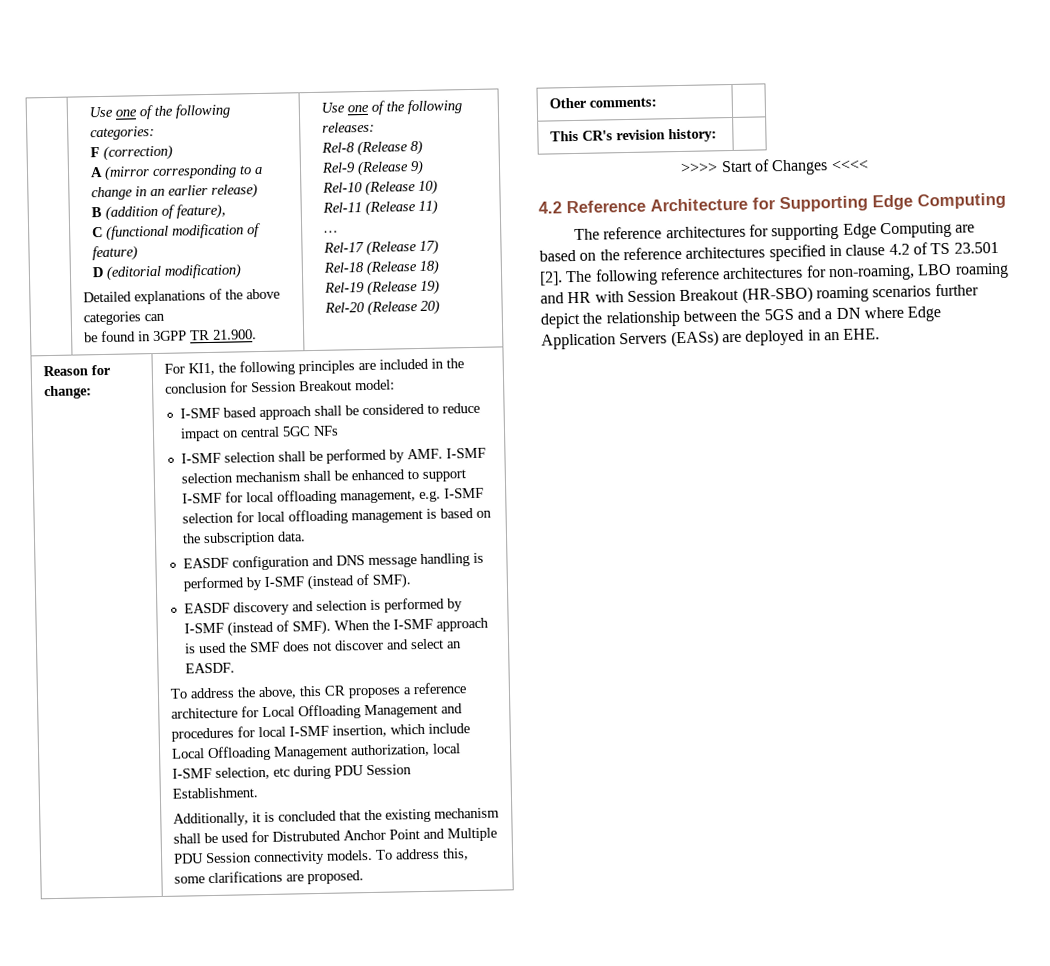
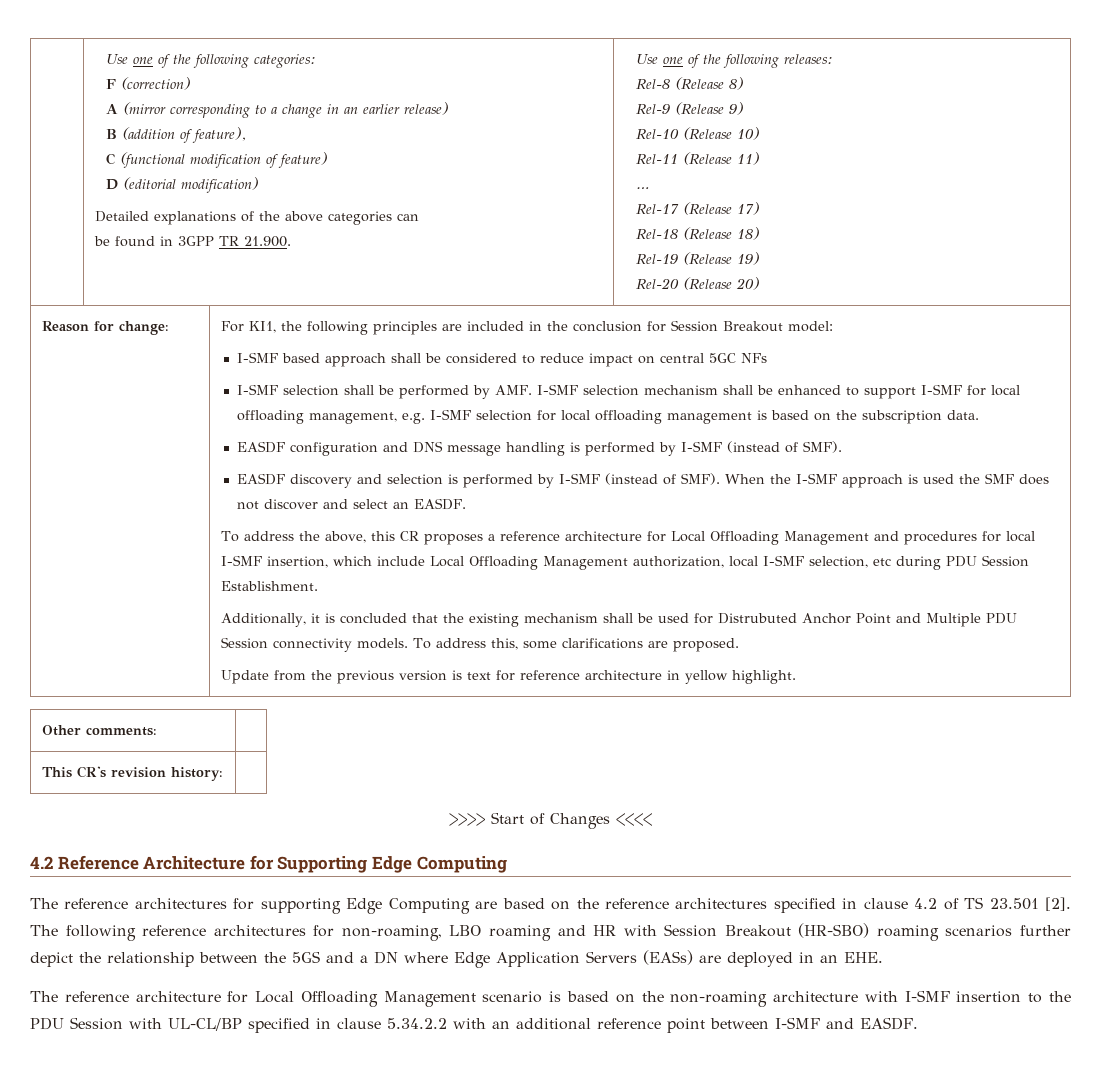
(364, 877) none -> [220,670,796,684] // Update from the previous version is text for reference architecture in yellow highlight.
(881, 334) none -> [30,990,1072,1007] [30,1017,918,1033] // The reference architecture for Local Offloading Management scenario is based on the non-roaming architecture with I-SMF insertion to the PDU Session with UL-CL/BP specified in clause 5.34.2.2 with an additional reference point between I-SMF and EASDF.

